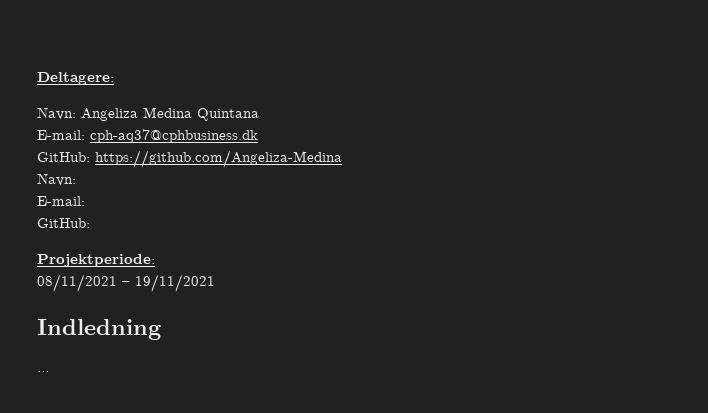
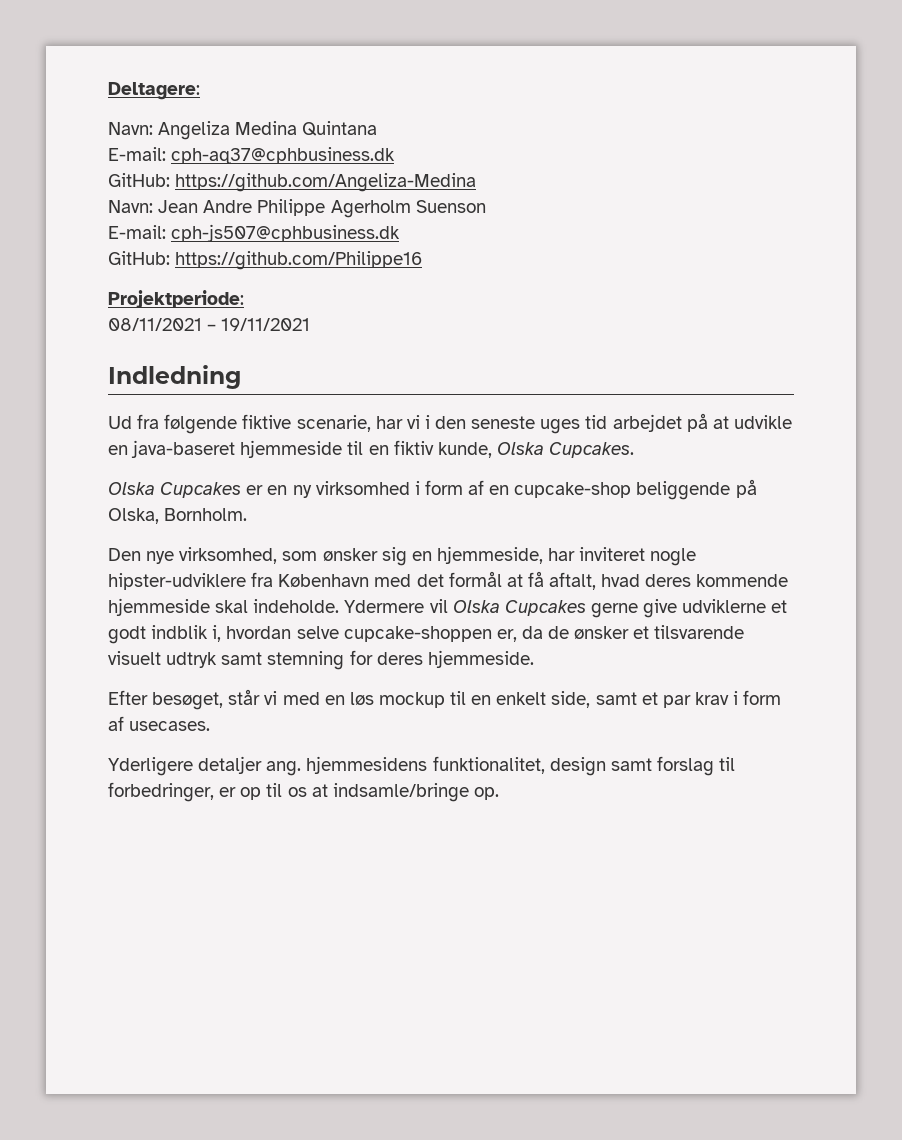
[37,196,85,206] [37,218,90,228] // E-mail: // GitHub: -> [158,199,486,218] [108,224,401,242] [108,251,423,270] Jean Andre Philippe Agerholm Suenson // E-mail: cph-js507@cphbusiness.dk // GitHub: https://github.com/Philippe16
[37,371,50,372] … -> [108,413,792,434] [108,440,635,458] [108,479,757,500] [108,508,248,524] [108,546,697,566] [108,571,789,590] [108,598,788,618] [108,625,745,644] [108,650,534,670] [108,689,782,710] [108,716,211,731] [108,756,736,776] [108,782,499,802] Ud fra følgende fiktive scenarie, har vi i den seneste uges tid arbejdet på at udvikle en java-baseret hjemmeside til en fiktiv kunde, Olska Cupcakes. // Olska Cupcakes er en ny virksomhed i form af en cupcake-shop beliggende på Olska, Bornholm. // Den nye virksomhed, som ønsker sig en hjemmeside, har inviteret nogle hipster-udviklere fra København med det formål at få aftalt, hvad deres kommende hjemmeside skal indeholde. Ydermere vil Olska Cupcakes gerne give udviklerne et godt indblik i, hvordan selve cupcake-shoppen er, da de ønsker et tilsvarende visuelt udtryk samt stemning for deres hjemmeside. // Efter besøget, står vi med en løs mockup til en enkelt side, samt et par krav i form af usecases. // Yderligere detaljer ang. hjemmesidens funktionalitet, design samt forslag til forbedringer, er op til os at indsamle/bringe op.

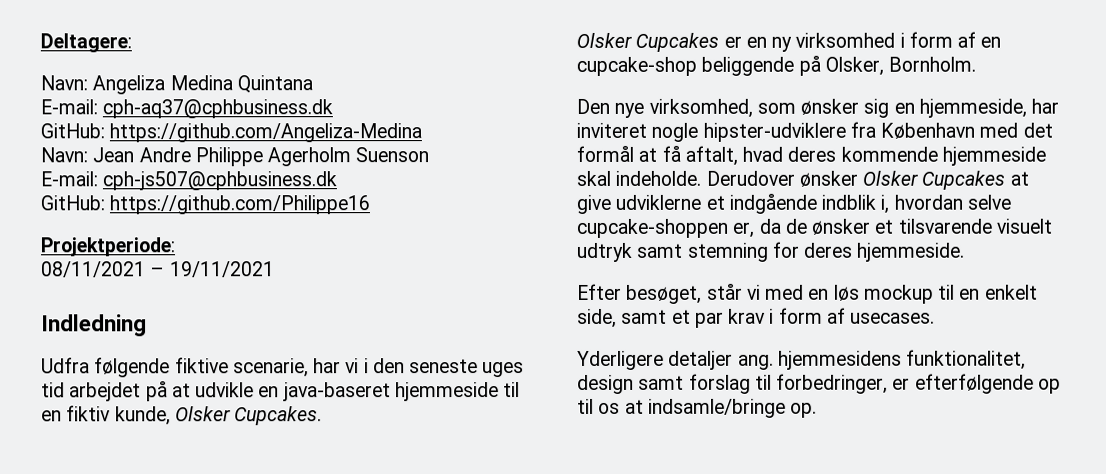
[108,414,160,429] Ud fra -> [41,357,90,374] Udfra
[496,442,544,455] Olska -> [174,406,231,422] Olsker
[108,482,155,495] Olska -> [576,32,632,48] Olsker
[108,508,159,524] Olska, -> [824,56,884,76] Olsker,
[344,599,638,618] Ydermere vil Olska Cupcakes gerne -> [705,170,1029,190] Derudover ønsker Olsker Cupcakes at
[108,626,146,644] godt -> [728,193,817,214] indgående
(237, 792) none -> [914,373,1034,394] efterfølgende

